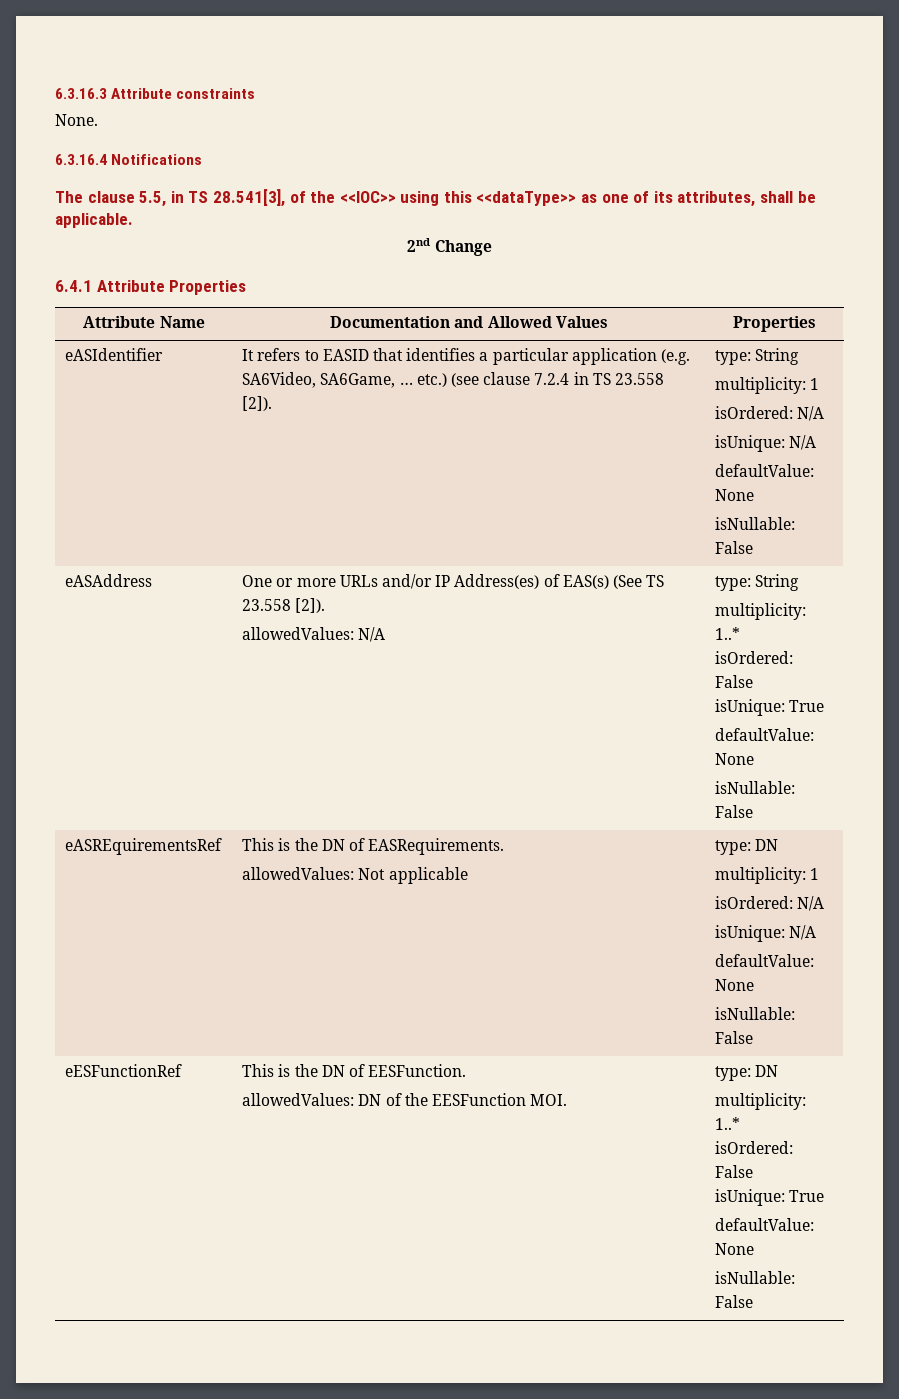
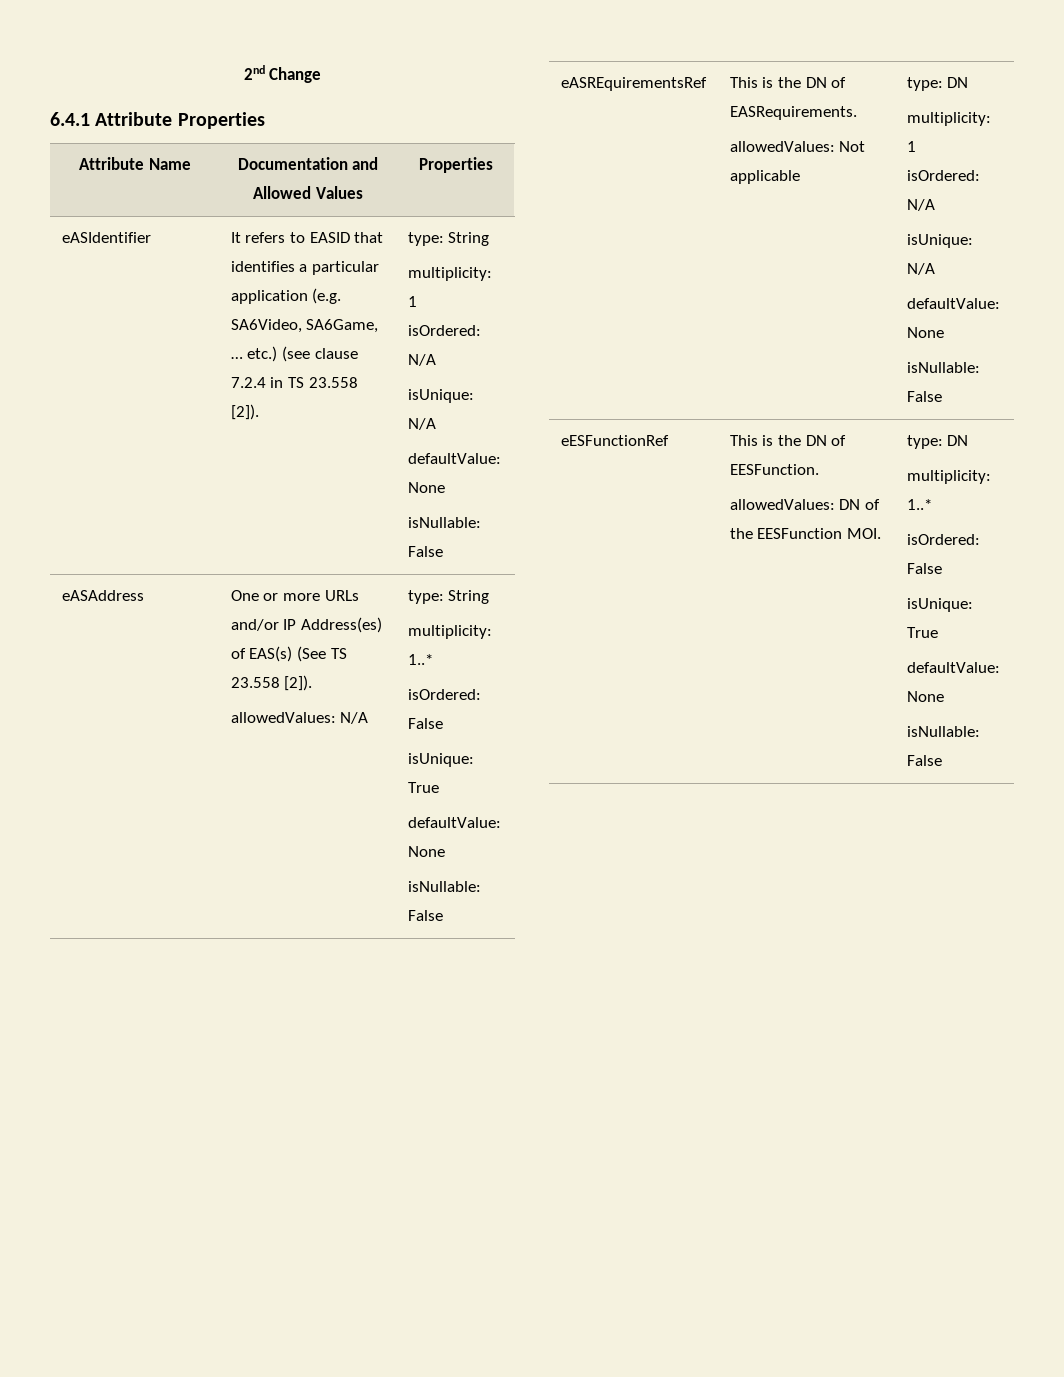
[55,88,256,99] [55,114,98,126] [55,154,203,165] [55,189,816,207] [55,213,133,228] 6.3.16.3 Attribute constraints // None. // 6.3.16.4 Notifications // The clause 5.5, in TS 28.541[3], of the <<IOC>> using this <<dataType>> as one of its attributes, shall be applicable. // -> (243, 72) none

